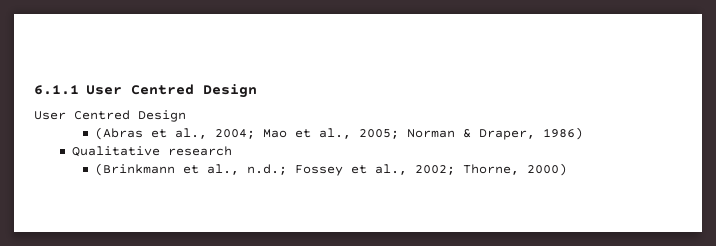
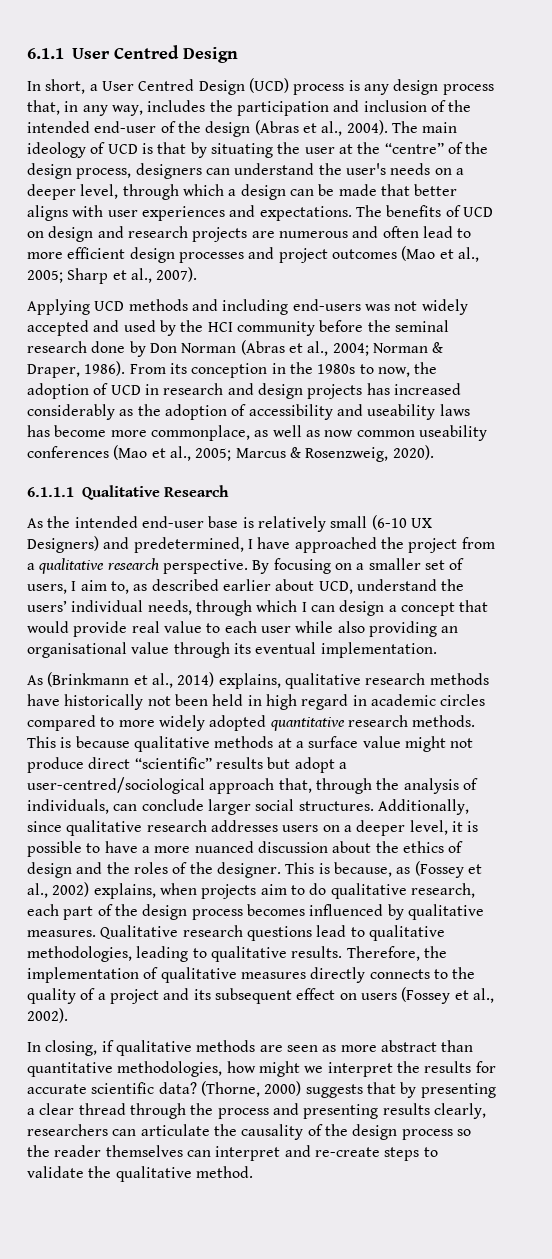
[34,110,186,122] [95,127,584,140] [72,146,233,157] [95,163,568,176] User Centred Design // (Abras et al., 2004; Mao et al., 2005; Norman & Draper, 1986) // Qualitative research // (Brinkmann et al., n.d.; Fossey et al., 2002; Thorne, 2000) -> [27,78,494,95] [27,100,472,116] [27,120,458,137] [27,142,489,158] [27,163,464,179] [27,184,458,200] [27,205,493,221] [27,226,472,242] [27,246,479,263] [27,267,198,284] [27,299,468,315] [27,320,449,336] [27,340,444,357] [27,361,438,378] [27,383,461,399] [27,404,470,420] [27,425,487,441] [27,445,434,462] [27,485,230,500] [27,515,432,532] [27,536,495,553] [27,558,465,574] [27,579,465,594] [27,600,489,616] [27,621,459,637] [27,642,437,658] [27,672,489,689] [27,694,486,710] [27,715,476,731] [27,736,474,752] [27,757,347,773] [27,777,478,794] [27,799,469,815] [27,820,479,836] [27,841,464,857] [27,861,482,878] [27,882,475,899] [27,904,484,920] [27,925,445,941] [27,946,447,962] [27,967,476,983] [27,987,494,1004] [27,1008,68,1023] [27,1040,474,1056] [27,1061,496,1077] [27,1081,496,1098] [27,1103,486,1119] [27,1124,471,1140] [27,1145,438,1161] [27,1166,253,1182] In short, a User Centred Design (UCD) process is any design process that, in any way, includes the participation and inclusion of the intended end-user of the design (Abras et al., 2004). The main ideology of UCD is that by situating the user at the “centre” of the design process, designers can understand the user's needs on a deeper level, through which a design can be made that better aligns with user experiences and expectations. The benefits of UCD on design and research projects are numerous and often lead to more efficient design processes and project outcomes (Mao et al., 2005; Sharp et al., 2007). // Applying UCD methods and including end-users was not widely accepted and used by the HCI community before the seminal research done by Don Norman (Abras et al., 2004; Norman & Draper, 1986). From its conception in the 1980s to now, the adoption of UCD in research and design projects has increased considerably as the adoption of accessibility and useability laws has become more commonplace, as well as now common useability conferences (Mao et al., 2005; Marcus & Rosenzweig, 2020). // 6.1.1.1 Qualitative Research // As the intended end-user base is relatively small (6-10 UX Designers) and predetermined, I have approached the project from a qualitative research perspective. By focusing on a smaller set of users, I aim to, as described earlier about UCD, understand the users’ individual needs, through which I can design a concept that would provide real value to each user while also providing an organisational value through its eventual implementation. // As (Brinkmann et al., 2014) explains, qualitative research methods have historically not been held in high regard in academic circles compared to more widely adopted quantitative research methods. This is because qualitative methods at a surface value might not produce direct “scientific” results but adopt a user-centred/sociological approach that, through the analysis of individuals, can conclude larger social structures. Additionally, since qualitative research addresses users on a deeper level, it is possible to have a more nuanced discussion about the ethics of design and the roles of the designer. This is because, as (Fossey et al., 2002) explains, when projects aim to do qualitative research, each part of the design process becomes influenced by qualitative measures. Qualitative research questions lead to qualitative methodologies, leading to qualitative results. Therefore, the implementation of qualitative measures directly connects to the quality of a project and its subsequent effect on users (Fossey et al., 2002). // In closing, if qualitative methods are seen as more abstract than quantitative methodologies, how might we interpret the results for accurate scientific data? (Thorne, 2000) suggests that by presenting a clear thread through the process and presenting results clearly, researchers can articulate the causality of the design process so the reader themselves can interpret and re-create steps to validate the qualitative method.

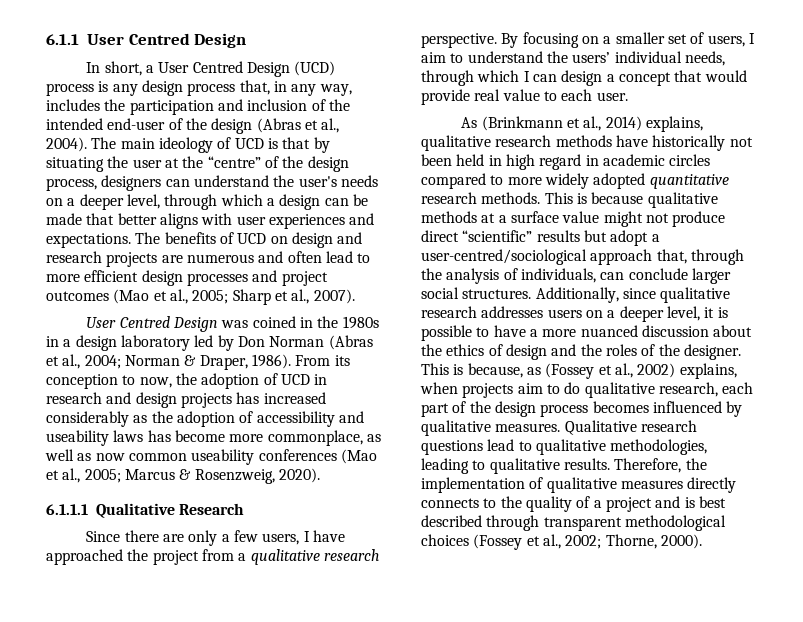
[27,299,468,315] [27,320,449,336] [27,341,126,353] Applying UCD methods and including end-users was not widely accepted and used by the HCI community before the seminal research done -> [86,316,379,332] [46,335,214,351] User Centred Design was coined in the 1980s in a design laboratory led
[271,362,356,374] in the 1980s -> (118, 381) none
[27,515,432,532] [27,536,244,553] As the intended end-user base is relatively small (6-10 UX Designers) and predetermined, -> [86,530,300,546] Since there are only a few users,
[110,579,353,594] to, as described earlier about UCD, -> [450,53,464,63] to
[260,621,459,637] [27,642,437,658] user while also providing an organisational value through its eventual implementation. -> [596,92,628,101] user.
[193,987,494,1004] [27,1008,68,1023] [27,1040,474,1056] [27,1061,496,1077] [27,1081,496,1098] [27,1103,486,1119] [27,1124,471,1140] [27,1145,438,1161] [27,1166,253,1182] its subsequent effect on users (Fossey et al., 2002). // In closing, if qualitative methods are seen as more abstract than quantitative methodologies, how might we interpret the results for accurate scientific data? (Thorne, 2000) suggests that by presenting a clear thread through the process and presenting results clearly, researchers can articulate the causality of the design process so the reader themselves can interpret and re-create steps to validate the qualitative method. -> [684,496,726,508] [421,515,726,531] [421,534,702,550] is best described through transparent methodological choices (Fossey et al., 2002; Thorne, 2000).

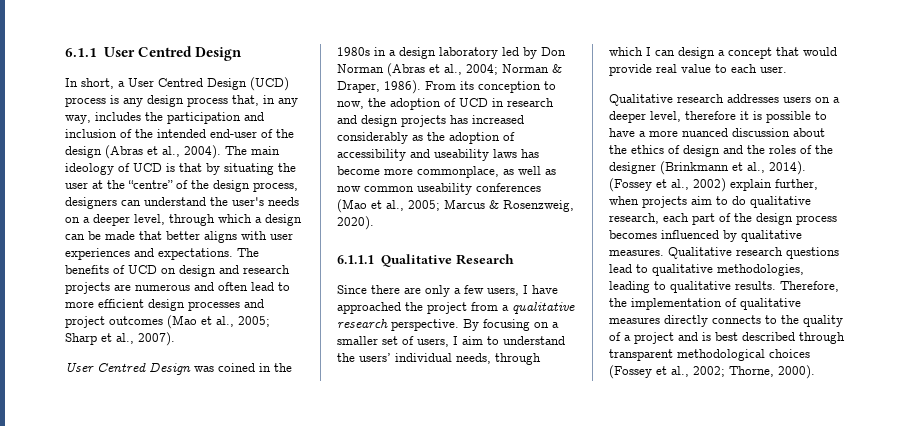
[461,116,704,132] [421,135,753,151] [421,154,711,170] [421,173,729,189] [421,192,718,208] [421,211,726,227] [421,230,660,246] [421,249,744,265] [421,268,731,284] [421,287,731,303] As (Brinkmann et al., 2014) explains, qualitative research methods have historically not been held in high regard in academic circles compared to more widely adopted quantitative research methods. This is because qualitative methods at a surface value might not produce direct “scientific” results but adopt a user-centred/sociological approach that, through the analysis of individuals, can conclude larger social structures. Additionally, since qualitative -> [609,94,673,106] Qualitative
(700, 313) none -> [685,111,736,120] therefore
[683,344,741,360] [421,363,541,378] designer. This is because, as -> [609,161,806,175] designer (Brinkmann et al., 2014).
[679,363,737,379] explains, -> [730,179,818,191] explain further,

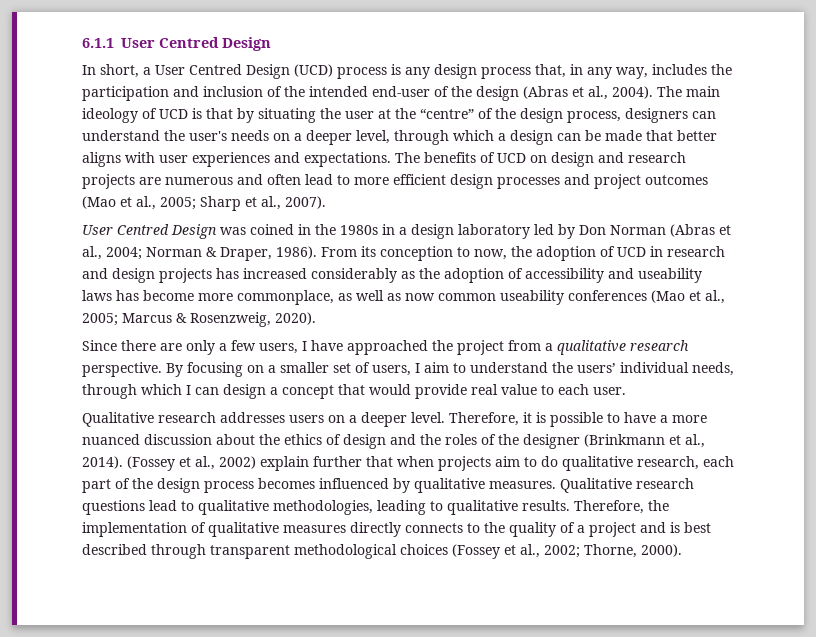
[337,254,514,267] // 6.1.1.1 Qualitative Research -> (316, 318) none
[650,111,736,122] level, therefore -> [411,412,519,426] level. Therefore,
[775,179,818,190] further, -> [313,456,393,467] further that

